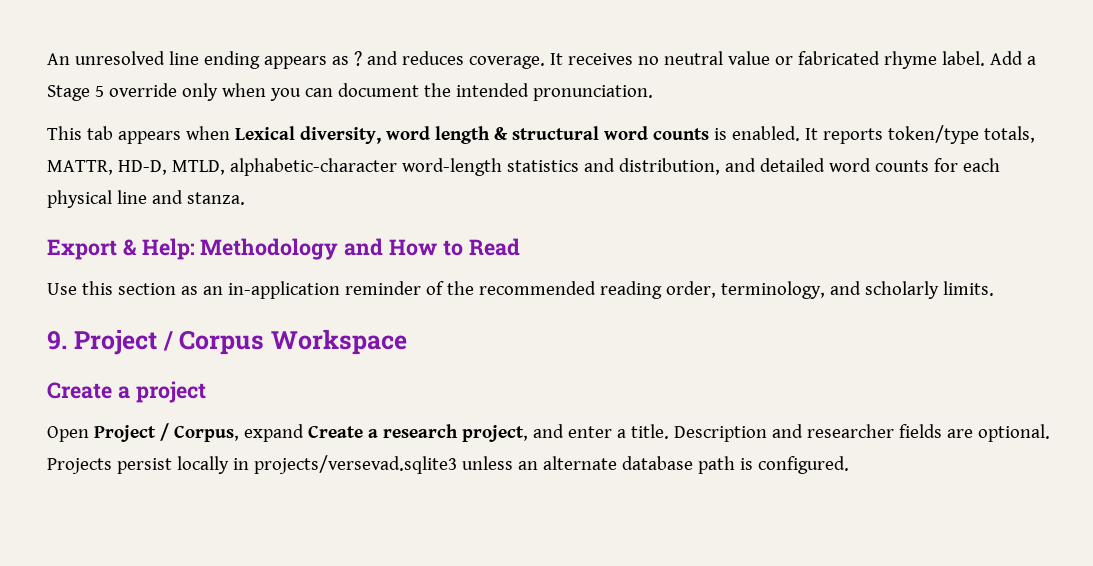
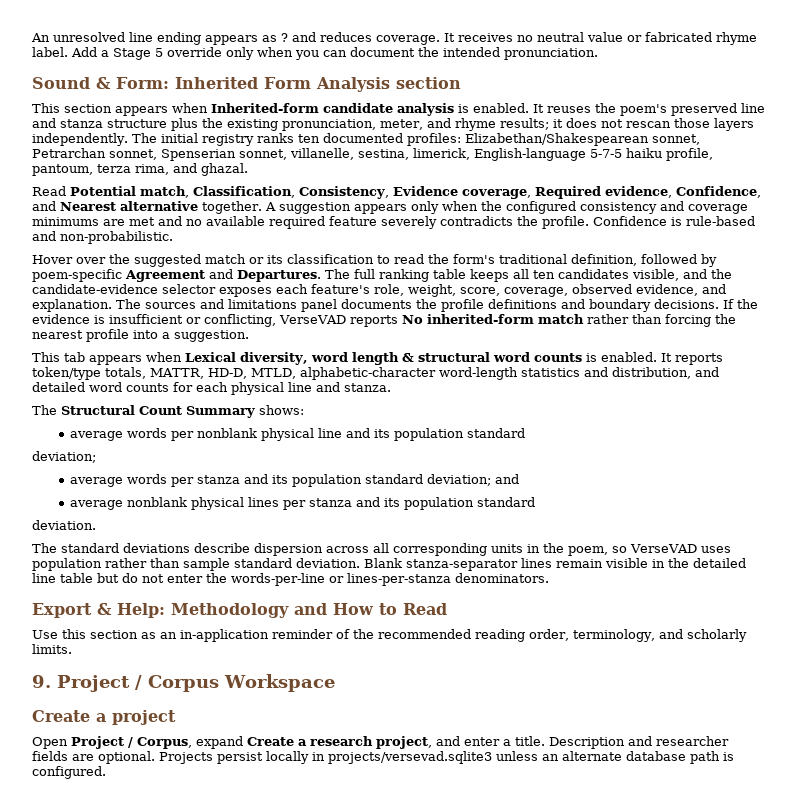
(653, 93) none -> [32,77,461,92] [32,103,765,116] [32,118,754,131] [32,133,700,146] [32,148,713,161] [32,163,248,176] [32,186,761,199] [32,201,748,214] [32,216,755,229] [32,231,173,244] [32,254,717,267] [32,269,732,282] [32,284,726,297] [32,299,758,312] [32,314,736,327] [32,329,249,342] // Sound & Form: Inherited Form Analysis section // This section appears when Inherited-form candidate analysis is enabled. It reuses the poem's preserved line and stanza structure plus the existing pronunciation, meter, and rhyme results; it does not rescan those layers independently. The initial registry ranks ten documented profiles: Elizabethan/Shakespearean sonnet, Petrarchan sonnet, Spenserian sonnet, villanelle, sestina, limerick, English-language 5-7-5 haiku profile, pantoum, terza rima, and ghazal. // Read Potential match, Classification, Consistency, Evidence coverage, Required evidence, Confidence, and Nearest alternative together. A suggestion appears only when the configured consistency and coverage minimums are met and no available required feature severely contradicts the profile. Confidence is rule-based and non-probabilistic. // Hover over the suggested match or its classification to read the form's traditional definition, followed by poem-specific Agreement and Departures. The full ranking table keeps all ten candidates visible, and the candidate-evidence selector exposes each feature's role, weight, score, coverage, observed evidence, and explanation. The sources and limitations panel documents the profile definitions and boundary decisions. If the evidence is insufficient or conflicting, VerseVAD reports No inherited-form match rather than forcing the nearest profile into a suggestion.
(245, 198) none -> [32,405,304,418] [70,428,526,441] [32,451,96,463] [70,474,520,487] [70,497,536,510] [32,520,96,530] [32,543,731,556] [32,558,746,571] [32,573,549,586] // The Structural Count Summary shows: // average words per nonblank physical line and its population standard // deviation; // average words per stanza and its population standard deviation; and // average nonblank physical lines per stanza and its population standard // deviation. // The standard deviations describe dispersion across all corresponding units in the poem, so VerseVAD uses population rather than sample standard deviation. Blank stanza-separator lines remain visible in the detailed line table but do not enter the words-per-line or lines-per-stanza denominators.

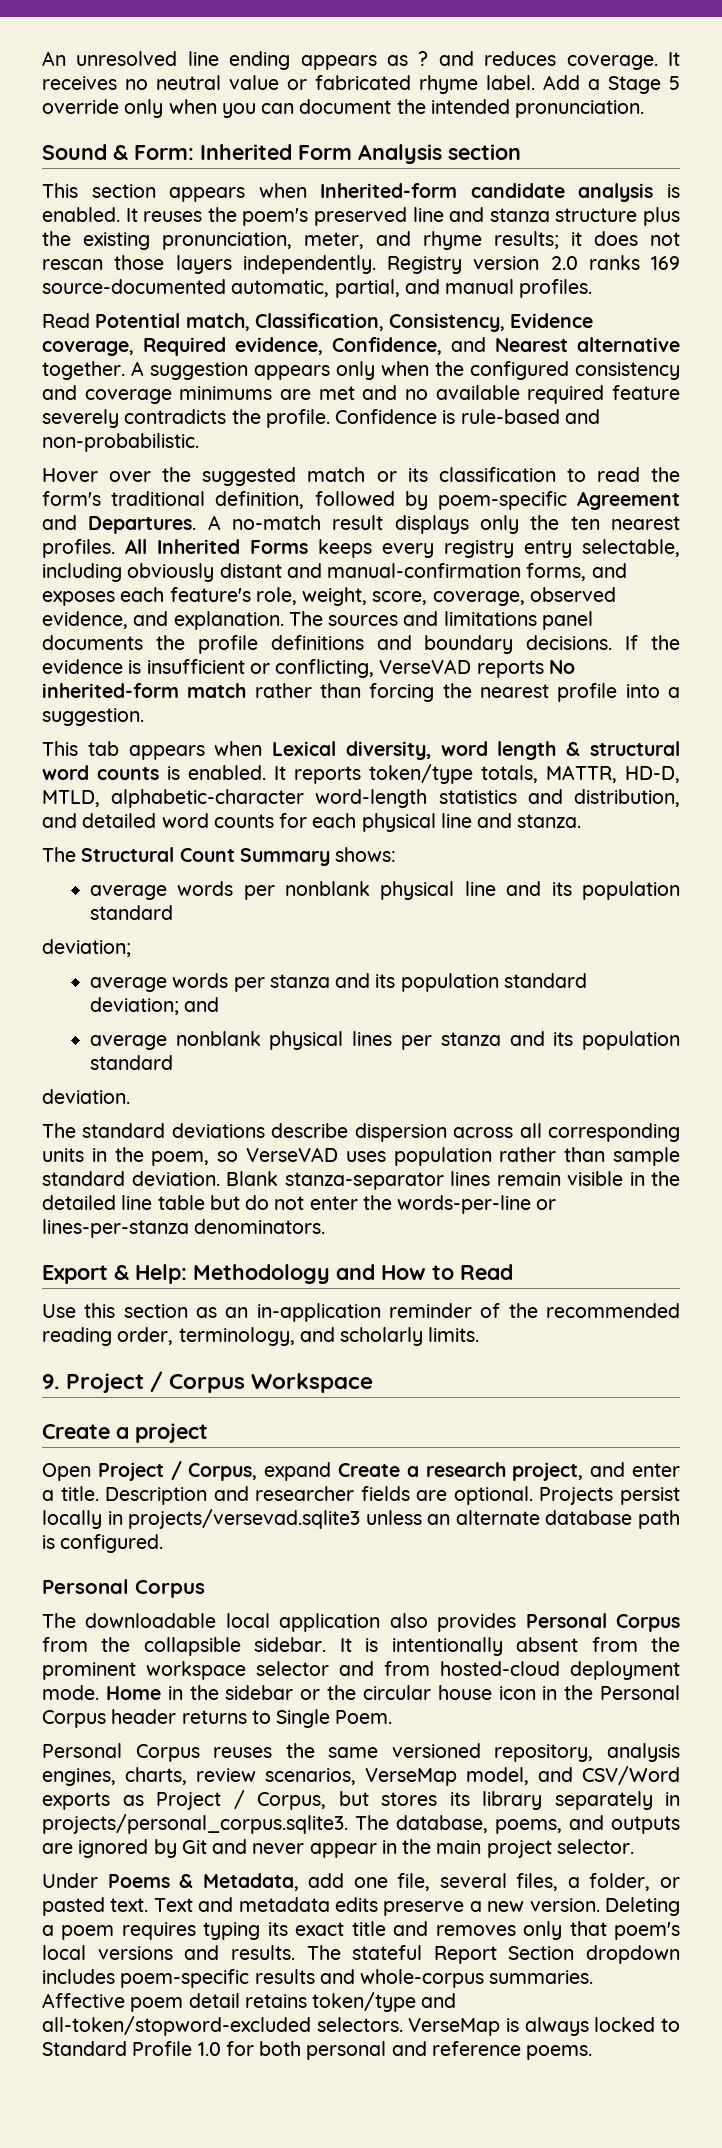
[131,133,700,146] [32,148,713,161] [32,163,248,176] The initial registry ranks ten documented profiles: Elizabethan/Shakespearean sonnet, Petrarchan sonnet, Spenserian sonnet, villanelle, sestina, limerick, English-language 5-7-5 haiku profile, pantoum, terza rima, and ghazal. -> [387,255,680,274] [42,279,593,298] Registry version 2.0 ranks 169 source-documented automatic, partial, and manual profiles.
[325,269,732,282] [32,284,216,294] The full ranking table keeps all ten candidates visible, and the candidate-evidence selector -> [207,515,680,534] [42,539,680,558] [42,563,627,582] A no-match result displays only the ten nearest profiles. All Inherited Forms keeps every registry entry selectable, including obviously distant and manual-confirmation forms, and
(106, 772) none -> [42,1579,205,1598] [42,1613,681,1632] [42,1637,681,1656] [42,1661,680,1680] [42,1685,680,1700] [42,1709,393,1728] [42,1743,680,1762] [42,1766,680,1786] [42,1790,680,1810] [42,1814,680,1834] [42,1839,634,1858] [42,1873,680,1891] [42,1897,680,1916] [42,1921,681,1940] [42,1945,680,1964] [42,1969,594,1988] [42,1992,457,2012] [42,2016,680,2036] [42,2041,593,2060] // Personal Corpus // The downloadable local application also provides Personal Corpus from the collapsible sidebar. It is intentionally absent from the prominent workspace selector and from hosted-cloud deployment mode. Home in the sidebar or the circular house icon in the Personal Corpus header returns to Single Poem. // Personal Corpus reuses the same versioned repository, analysis engines, charts, review scenarios, VerseMap model, and CSV/Word exports as Project / Corpus, but stores its library separately in projects/personal_corpus.sqlite3. The database, poems, and outputs are ignored by Git and never appear in the main project selector. // Under Poems & Metadata, add one file, several files, a folder, or pasted text. Text and metadata edits preserve a new version. Deleting a poem requires typing its exact title and removes only that poem's local versions and results. The stateful Report Section dropdown includes poem-specific results and whole-corpus summaries. Affective poem detail retains token/type and all-token/stopword-excluded selectors. VerseMap is always locked to Standard Profile 1.0 for both personal and reference poems.

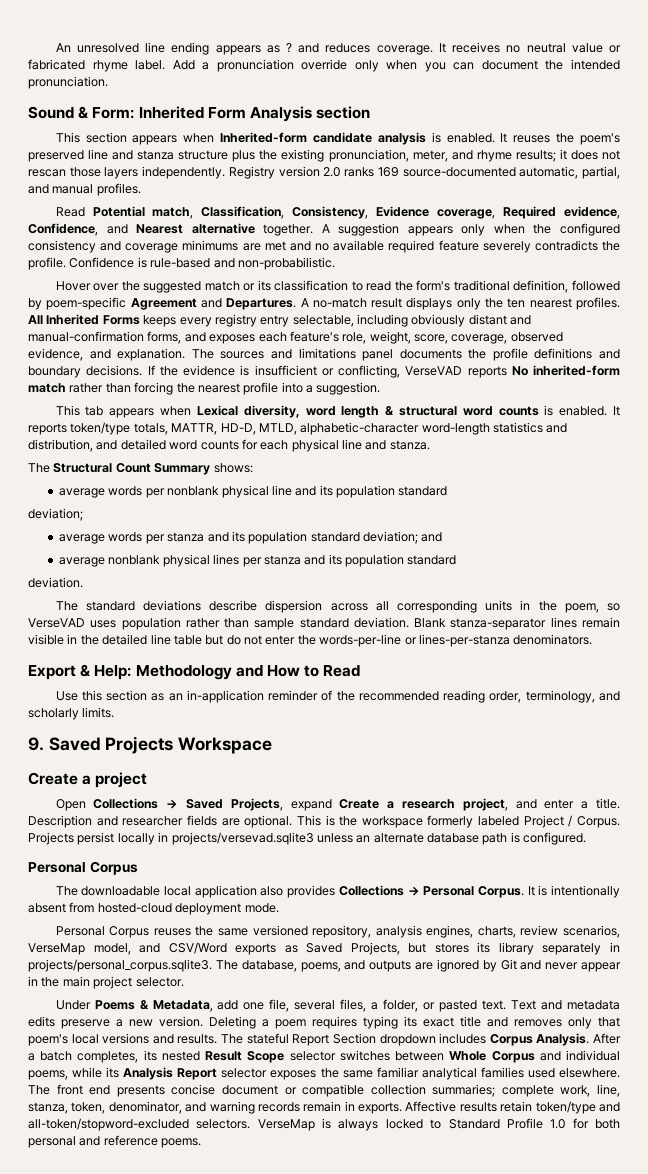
[608,76,680,94] Stage 5 -> [216,59,294,72] pronunciation
[66,1371,246,1393] Project / Corpus -> [48,736,174,754] Saved Projects
[97,1461,258,1481] Project / Corpus, -> [93,798,283,811] Collections → Saved Projects,
(533, 1495) none -> [296,815,620,828] This is the workspace formerly labeled Project / Corpus.
[525,1613,681,1632] [42,1637,327,1656] Personal Corpus from the collapsible sidebar. -> [338,885,524,898] Collections → Personal Corpus.
[651,1637,681,1652] [42,1661,680,1680] [42,1685,680,1700] [42,1709,393,1728] the prominent workspace selector and from hosted-cloud deployment mode. Home in the sidebar or the circular house icon in the Personal Corpus header returns to Single Poem. -> [97,903,279,915] hosted-cloud deployment mode.
[156,1790,326,1810] Project / Corpus, -> [306,942,400,955] Saved Projects,
[120,1969,594,1988] [42,1993,307,2012] poem-specific results and whole-corpus summaries. Affective poem detail retains -> [489,1033,622,1046] [28,1050,620,1063] [28,1067,621,1080] [28,1084,620,1097] [28,1101,533,1114] Corpus Analysis. After a batch completes, its nested Result Scope selector switches between Whole Corpus and individual poems, while its Analysis Report selector exposes the same familiar analytical families used elsewhere. The front end presents concise document or compatible collection summaries; complete work, line, stanza, token, denominator, and warning records remain in exports. Affective results retain

